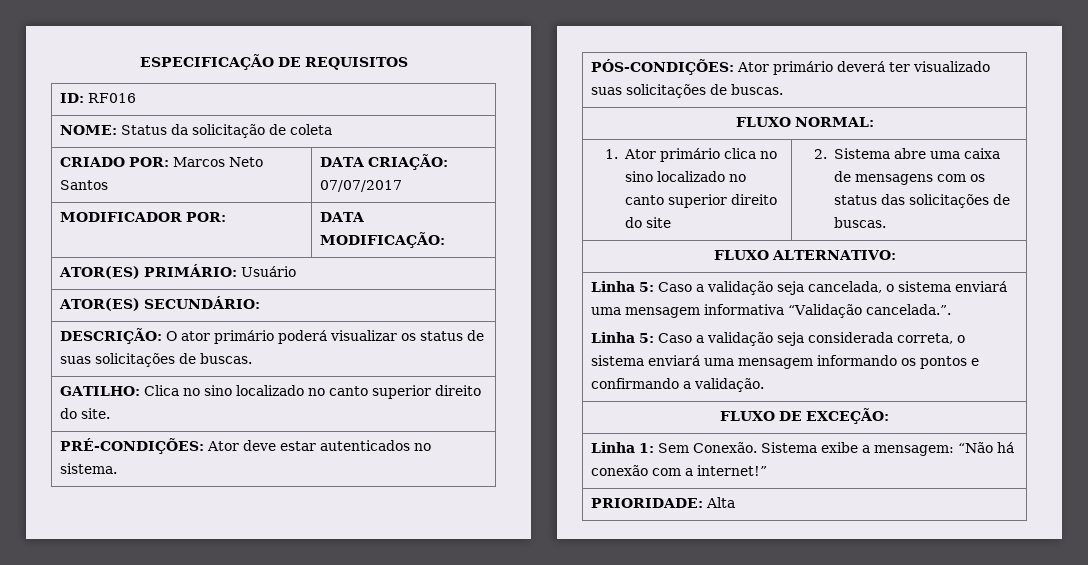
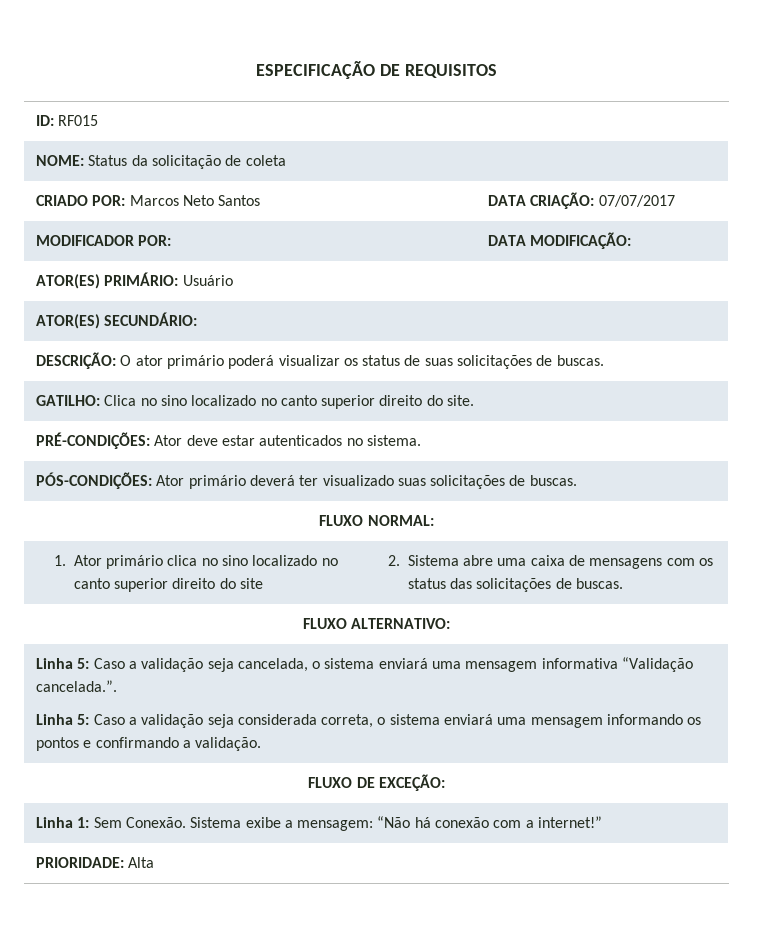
[88,93,137,103] RF016 -> [58,115,99,126] RF015

